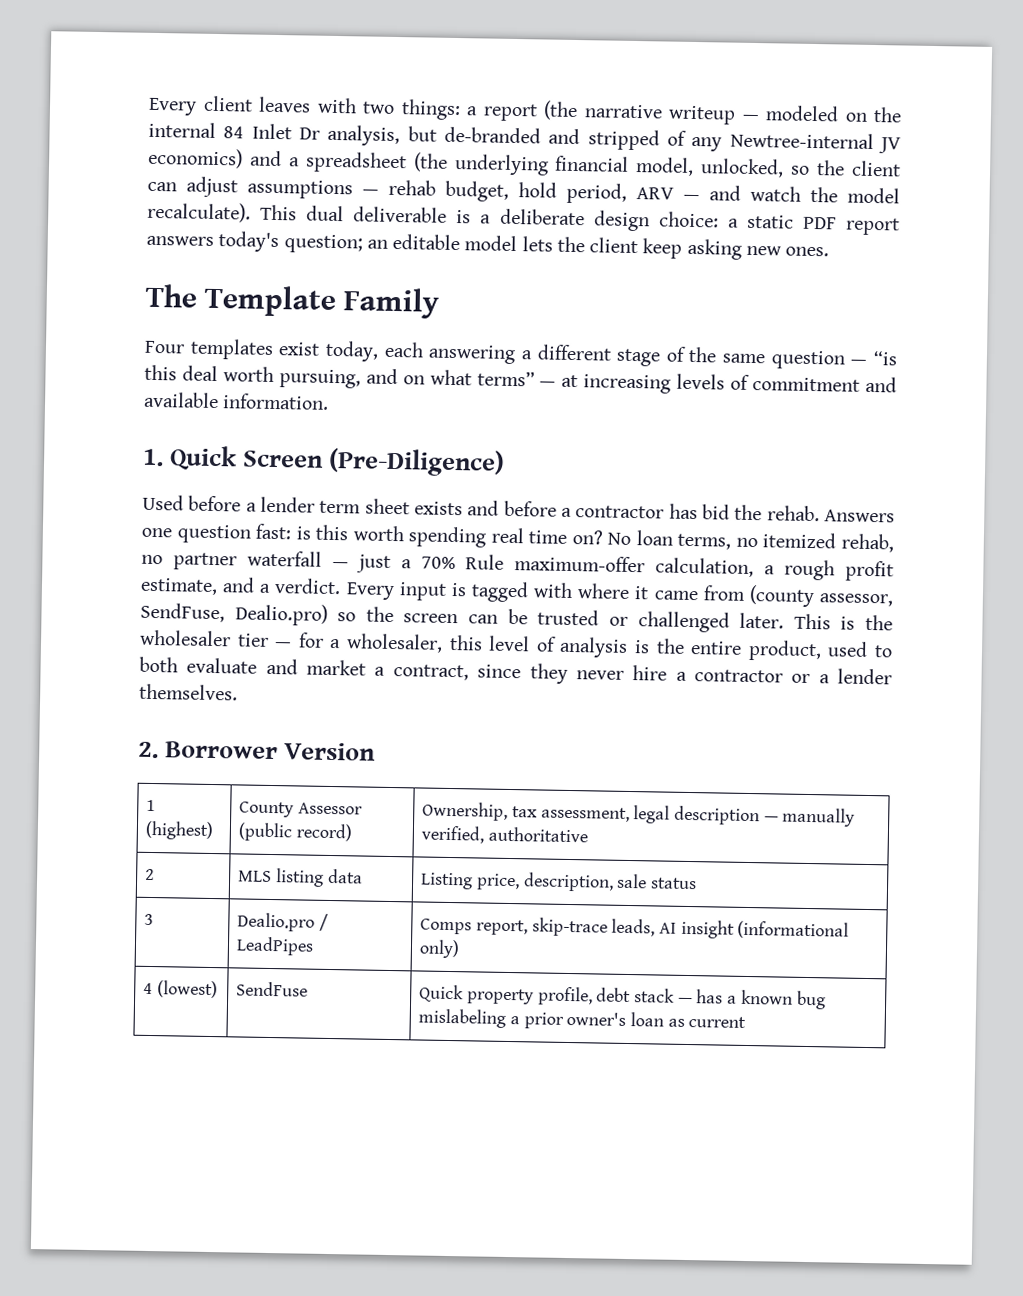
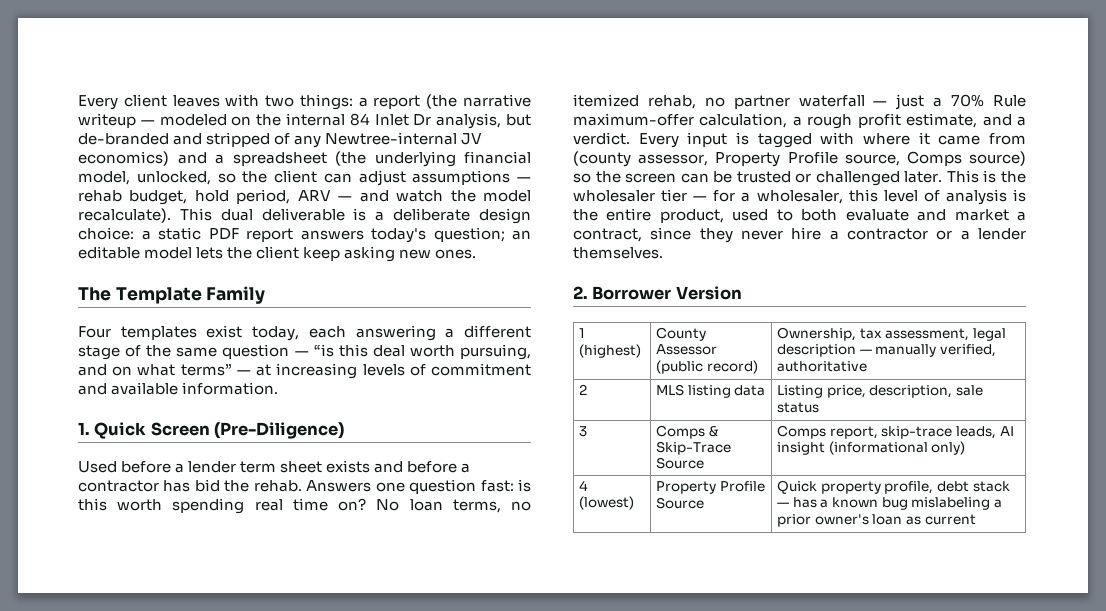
[140,602,328,626] SendFuse, Dealio.pro) -> [715,151,1026,167] Property Profile source, Comps source)
[237,912,329,932] [236,936,315,956] Dealio.pro / LeadPipes -> [656,425,718,439] [656,441,732,455] [656,457,705,469] Comps & Skip-Trace Source
[236,981,309,997] SendFuse -> [656,481,765,494] [656,497,705,509] Property Profile Source

